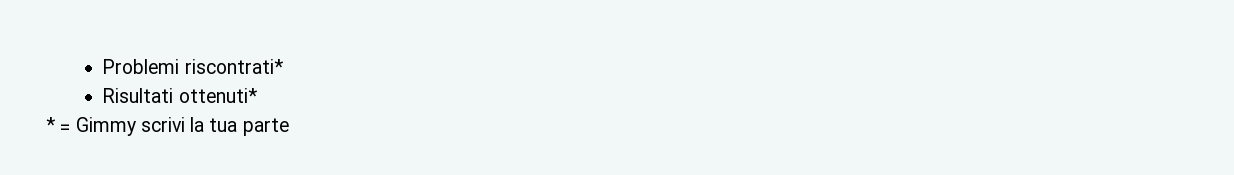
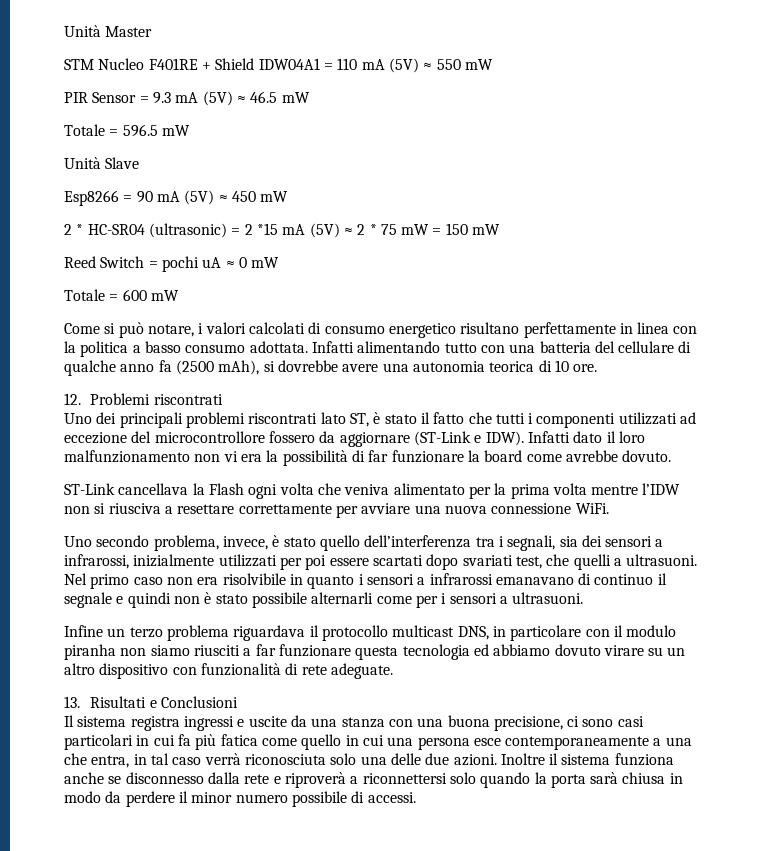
[102,59,283,74] [102,88,257,103] [46,117,289,136] Problemi riscontrati* // Risultati ottenuti* // * = Gimmy scrivi la tua parte -> [64,25,153,37] [64,58,493,73] [64,91,310,106] [64,124,190,137] [64,157,140,169] [64,190,289,206] [64,223,501,238] [64,256,280,272] [64,289,179,301] [64,322,698,338] [64,341,692,357] [64,360,598,376] [64,393,223,405] [64,412,697,428] [64,431,645,447] [64,450,672,466] [64,483,681,499] [64,503,609,518] [64,535,664,551] [64,554,698,570] [64,573,667,589] [64,592,584,608] [64,625,677,641] [64,644,686,660] [64,663,393,679] [64,696,238,708] [64,715,644,731] [64,734,692,750] [64,753,674,768] [64,772,683,788] [64,791,416,807] Unità Master // STM Nucleo F401RE + Shield IDW04A1 = 110 mA (5V) ≈ 550 mW // PIR Sensor = 9.3 mA (5V) ≈ 46.5 mW // Totale = 596.5 mW // Unità Slave // Esp8266 = 90 mA (5V) ≈ 450 mW // 2 * HC-SR04 (ultrasonic) = 2 *15 mA (5V) ≈ 2 * 75 mW = 150 mW // Reed Switch = pochi uA ≈ 0 mW // Totale = 600 mW // Come si può notare, i valori calcolati di consumo energetico risultano perfettamente in linea con la politica a basso consumo adottata. Infatti alimentando tutto con una batteria del cellulare di qualche anno fa (2500 mAh), si dovrebbe avere una autonomia teorica di 10 ore. // 12. Problemi riscontrati // Uno dei principali problemi riscontrati lato ST, è stato il fatto che tutti i componenti utilizzati ad eccezione del microcontrollore fossero da aggiornare (ST-Link e IDW). Infatti dato il loro malfunzionamento non vi era la possibilità di far funzionare la board come avrebbe dovuto. // ST-Link cancellava la Flash ogni volta che veniva alimentato per la prima volta mentre l’IDW non si riusciva a resettare correttamente per avviare una nuova connessione WiFi. // Uno secondo problema, invece, è stato quello dell’interferenza tra i segnali, sia dei sensori a infrarossi, inizialmente utilizzati per poi essere scartati dopo svariati test, che quelli a ultrasuoni. Nel primo caso non era risolvibile in quanto i sensori a infrarossi emanavano di continuo il segnale e quindi non è stato possibile alternarli come per i sensori a ultrasuoni. // Infine un terzo problema riguardava il protocollo multicast DNS, in particolare con il modulo piranha non siamo riusciti a far funzionare questa tecnologia ed abbiamo dovuto virare su un altro dispositivo con funzionalità di rete adeguate. // 13. Risultati e Conclusioni // Il sistema registra ingressi e uscite da una stanza con una buona precisione, ci sono casi particolari in cui fa più fatica come quello in cui una persona esce contemporaneamente a una che entra, in tal caso verrà riconosciuta solo una delle due azioni. Inoltre il sistema funziona anche se disconnesso dalla rete e riproverà a riconnettersi solo quando la porta sarà chiusa in modo da perdere il minor numero possibile di accessi.

